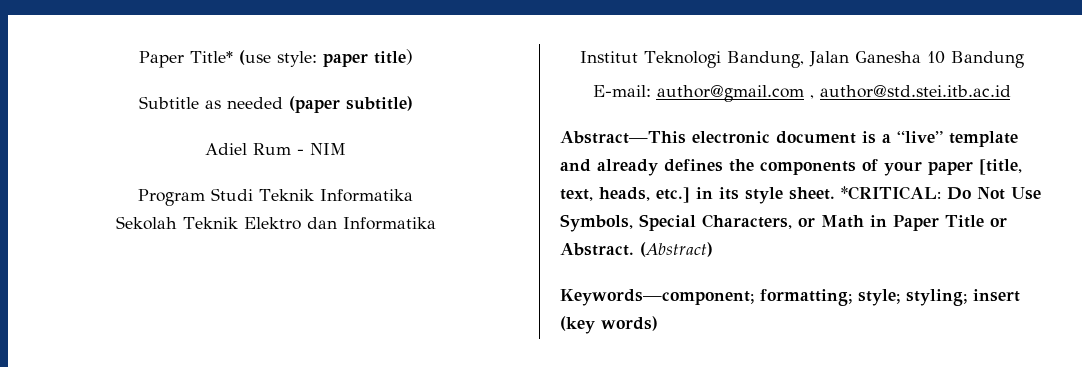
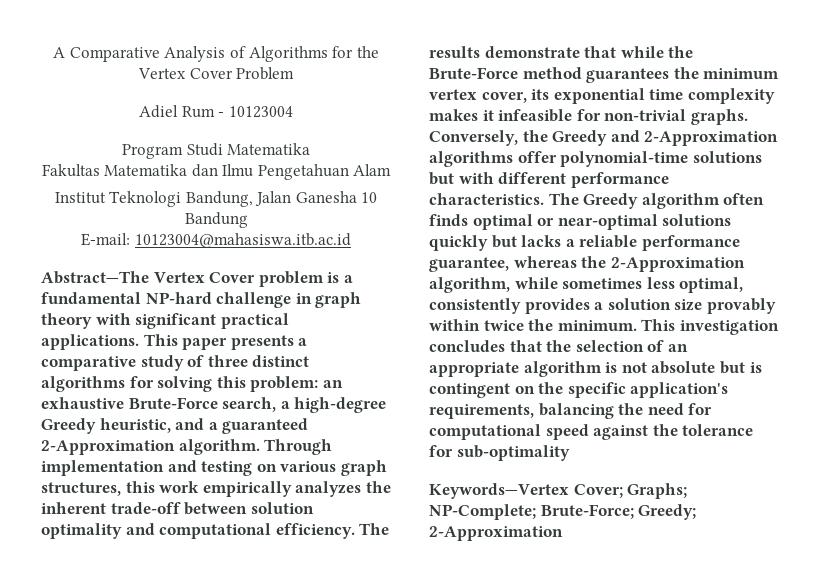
[138,49,413,68] [138,96,413,113] Paper Title* (use style: paper title) // Subtitle as needed (paper subtitle) -> [53,46,379,62] [137,67,295,80] A Comparative Analysis of Algorithms for the Vertex Cover Problem
[310,143,346,155] NIM -> [228,106,293,118] 10123004
[259,189,413,202] [115,216,436,230] Teknik Informatika // Sekolah Teknik Elektro dan Informatika -> [227,143,311,155] [41,164,392,180] Matematika // Fakultas Matematika dan Ilmu Pengetahuan Alam
[656,85,1011,102] [560,131,1018,147] [560,159,1022,176] [560,186,1041,204] [560,214,1007,232] [560,242,713,257] [560,289,1020,306] [560,316,658,334] author@gmail.com , author@std.stei.itb.ac.id // Abstract—This electronic document is a “live” template and already defines the components of your paper [title, text, heads, etc.] in its style sheet. *CRITICAL: Do Not Use Symbols, Special Characters, or Math in Paper Title or Abstract. (Abstract) // Keywords—component; formatting; style; styling; insert (key words) -> [134,233,351,248] [41,271,353,287] [41,292,362,308] [41,313,289,329] [41,334,308,350] [41,355,310,371] [41,376,343,392] [41,397,387,413] [41,418,309,434] [41,439,333,455] [41,460,387,476] [41,481,391,497] [41,502,314,515] [41,523,390,539] [429,46,694,58] [429,67,780,83] [429,88,775,104] [429,109,748,125] [429,130,779,146] [429,151,762,167] [429,172,669,188] [429,193,765,209] [429,214,732,230] [429,235,740,251] [429,256,745,272] [429,277,744,293] [429,298,776,314] [429,319,779,335] [429,340,688,352] [429,361,762,377] [429,382,729,398] [429,403,713,419] [429,424,754,440] [429,445,570,461] [429,483,688,499] [429,504,697,520] [429,526,563,541] 10123004@mahasiswa.itb.ac.id // Abstract—The Vertex Cover problem is a fundamental NP-hard challenge in graph theory with significant practical applications. This paper presents a comparative study of three distinct algorithms for solving this problem: an exhaustive Brute-Force search, a high-degree Greedy heuristic, and a guaranteed 2-Approximation algorithm. Through implementation and testing on various graph structures, this work empirically analyzes the inherent trade-off between solution optimality and computational efficiency. The results demonstrate that while the Brute-Force method guarantees the minimum vertex cover, its exponential time complexity makes it infeasible for non-trivial graphs. Conversely, the Greedy and 2-Approximation algorithms offer polynomial-time solutions but with different performance characteristics. The Greedy algorithm often finds optimal or near-optimal solutions quickly but lacks a reliable performance guarantee, whereas the 2-Approximation algorithm, while sometimes less optimal, consistently provides a solution size provably within twice the minimum. This investigation concludes that the selection of an appropriate algorithm is not absolute but is contingent on the specific application's requirements, balancing the need for computational speed against the tolerance for sub-optimality // Keywords—Vertex Cover; Graphs; NP-Complete; Brute-Force; Greedy; 2-Approximation

